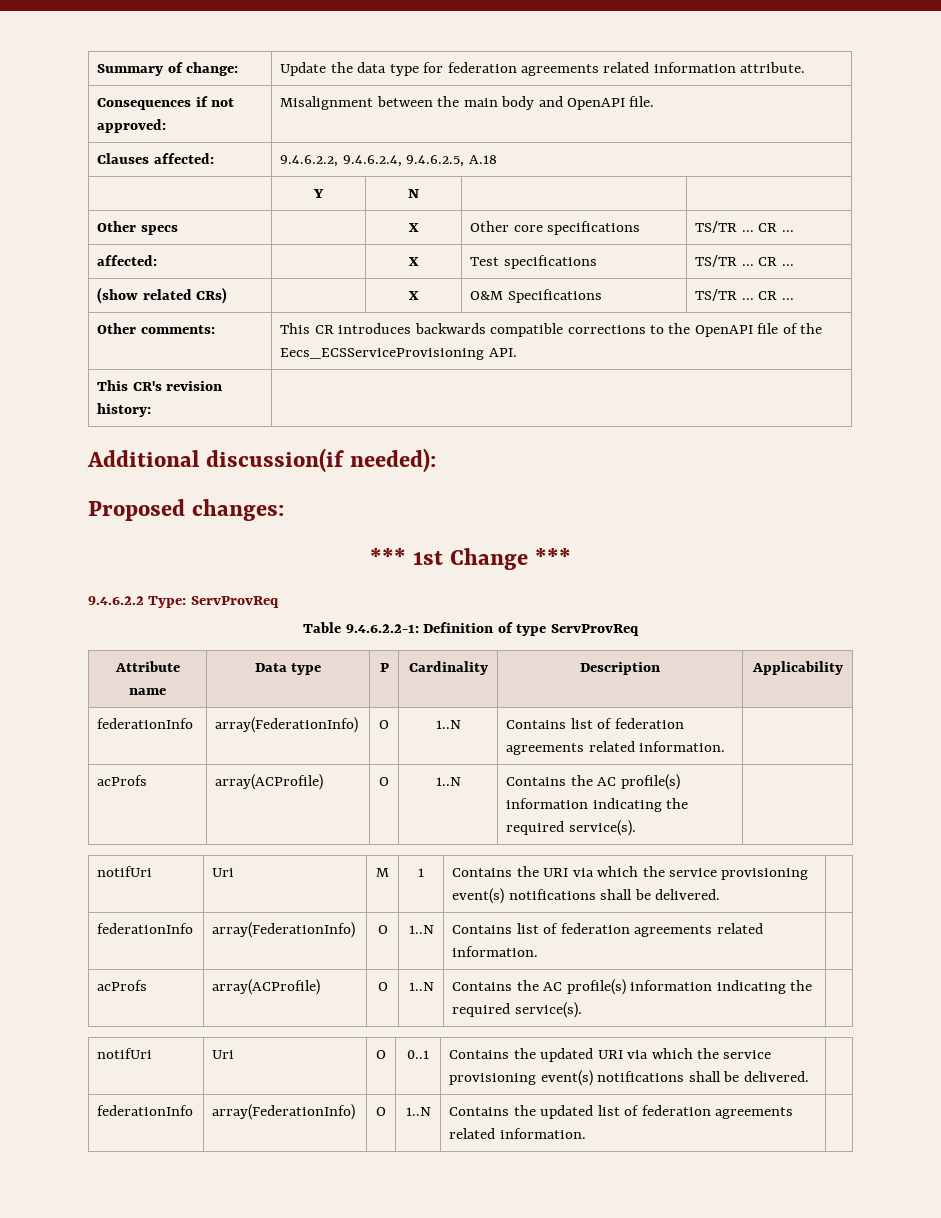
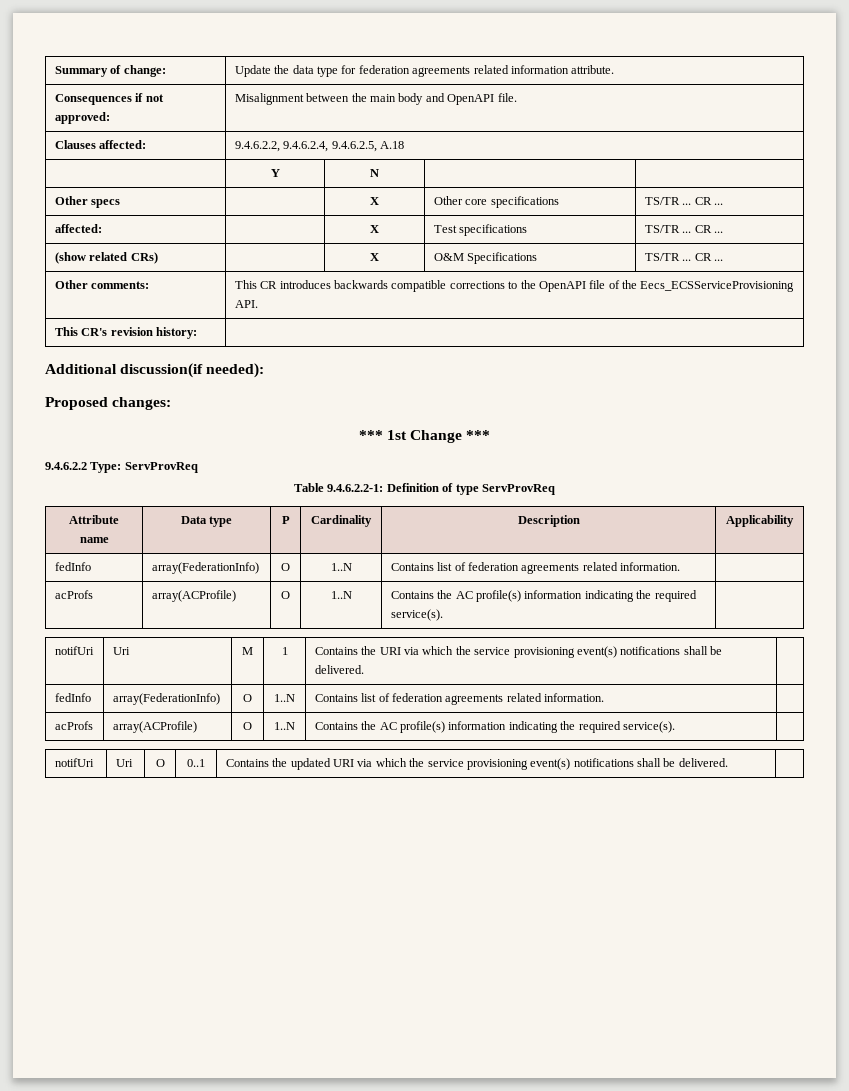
[97,718,194,729] federationInfo -> [54,562,91,571] fedInfo
[97,923,194,934] federationInfo -> [54,693,91,702] fedInfo
[97,1105,194,1116] [212,1104,356,1120] [376,1107,386,1116] [405,1107,431,1116] [449,1105,794,1119] [449,1128,586,1139] // federationInfo | array(FederationInfo) | O | 1..N | Contains the updated list of federation agreements related information. | -> (728, 762) none

